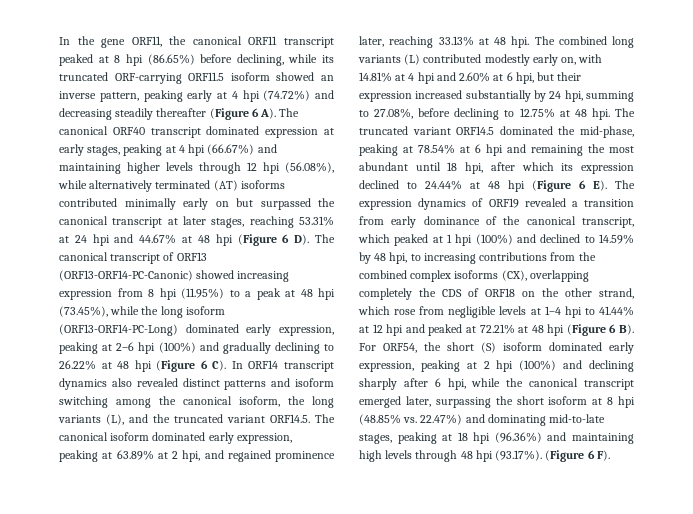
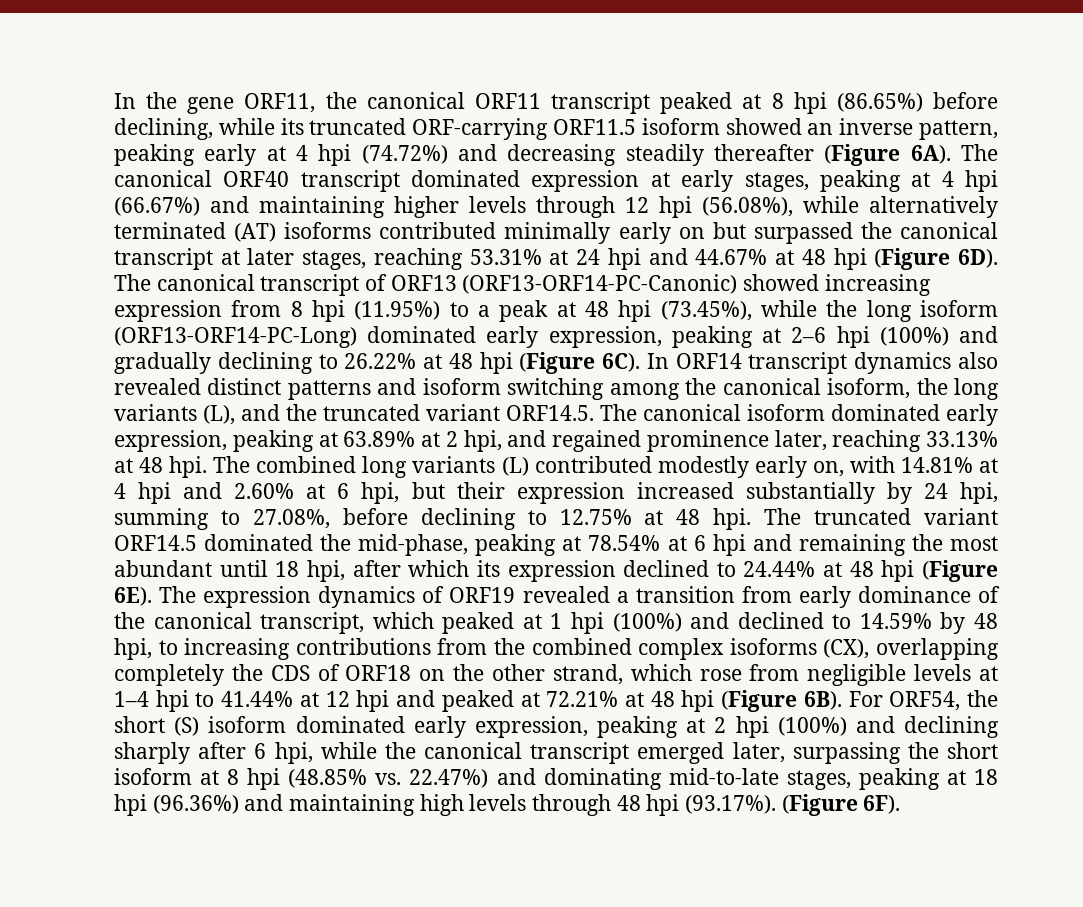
[251,108,277,119] 6 A). -> [910,145,951,164] 6A).
[282,234,310,245] 6 D). -> [958,249,999,268] 6D).
[200,360,227,371] 6 C). -> [602,353,641,372] 6C).
[579,180,607,191] 6 E). -> [114,587,152,606] 6E).
[609,324,634,335] 6 B). -> [803,691,842,710] 6B).
[587,450,610,461] 6 F). -> [863,795,901,814] 6F).

